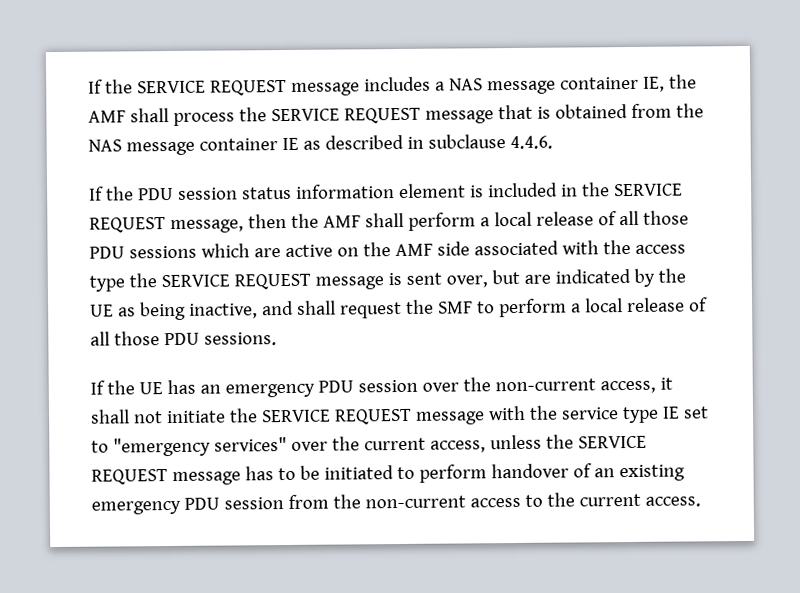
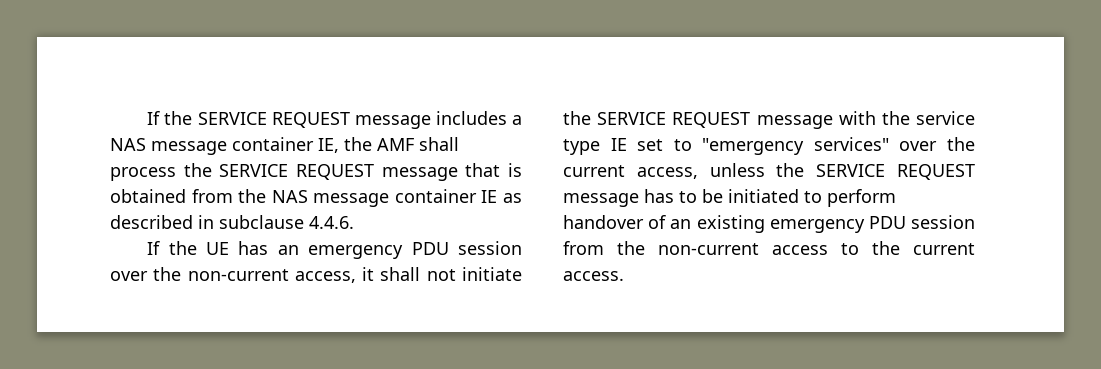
[89,182,683,201] [89,210,689,234] [89,239,686,259] [89,268,686,292] [90,297,708,321] [90,331,277,346] // If the PDU session status information element is included in the SERVICE REQUEST message, then the AMF shall perform a local release of all those PDU sessions which are active on the AMF side associated with the access type the SERVICE REQUEST message is sent over, but are indicated by the UE as being inactive, and shall request the SMF to perform a local release of all those PDU sessions. -> (354, 222) none

